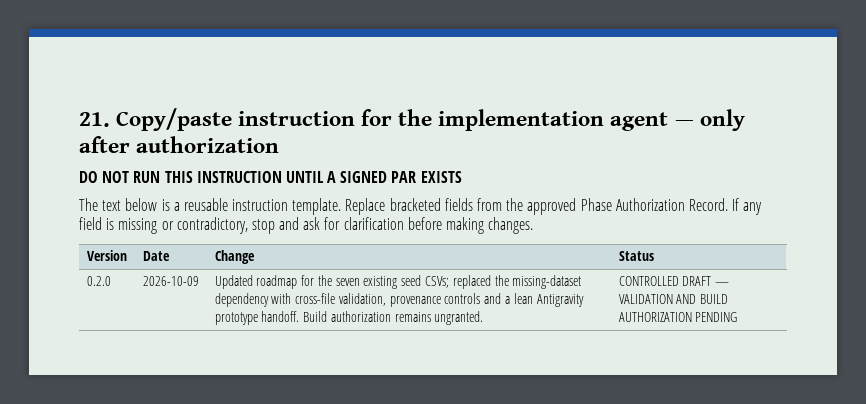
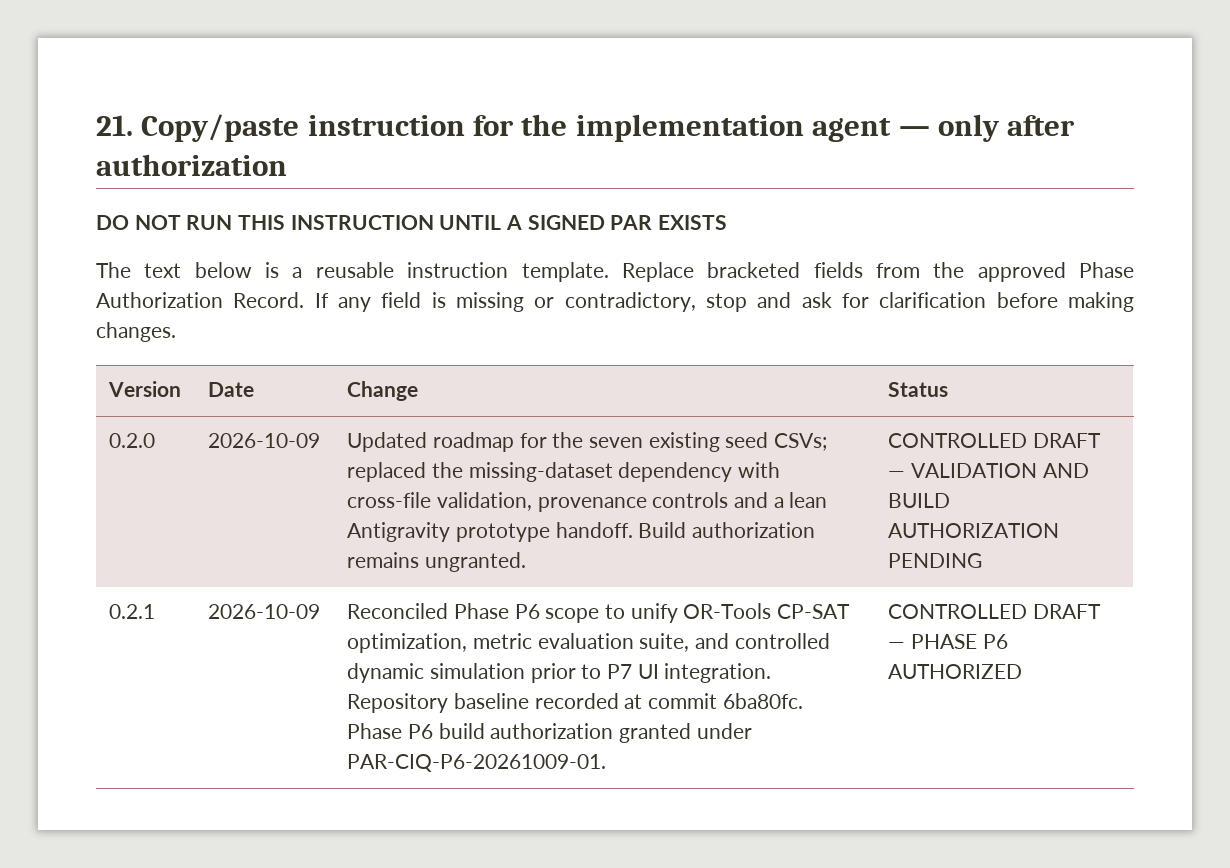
(738, 317) none -> [109,604,156,619] [208,604,321,619] [347,603,850,623] [347,633,830,653] [347,663,772,683] [347,693,803,713] [347,723,752,743] [347,754,607,772] [888,604,1101,619] [888,634,1008,649] [888,664,1023,679] // 0.2.1 | 2026-10-09 | Reconciled Phase P6 scope to unify OR-Tools CP-SAT optimization, metric evaluation suite, and controlled dynamic simulation prior to P7 UI integration. Repository baseline recorded at commit 6ba80fc. Phase P6 build authorization granted under PAR-CIQ-P6-20261009-01. | CONTROLLED DRAFT — PHASE P6 AUTHORIZED

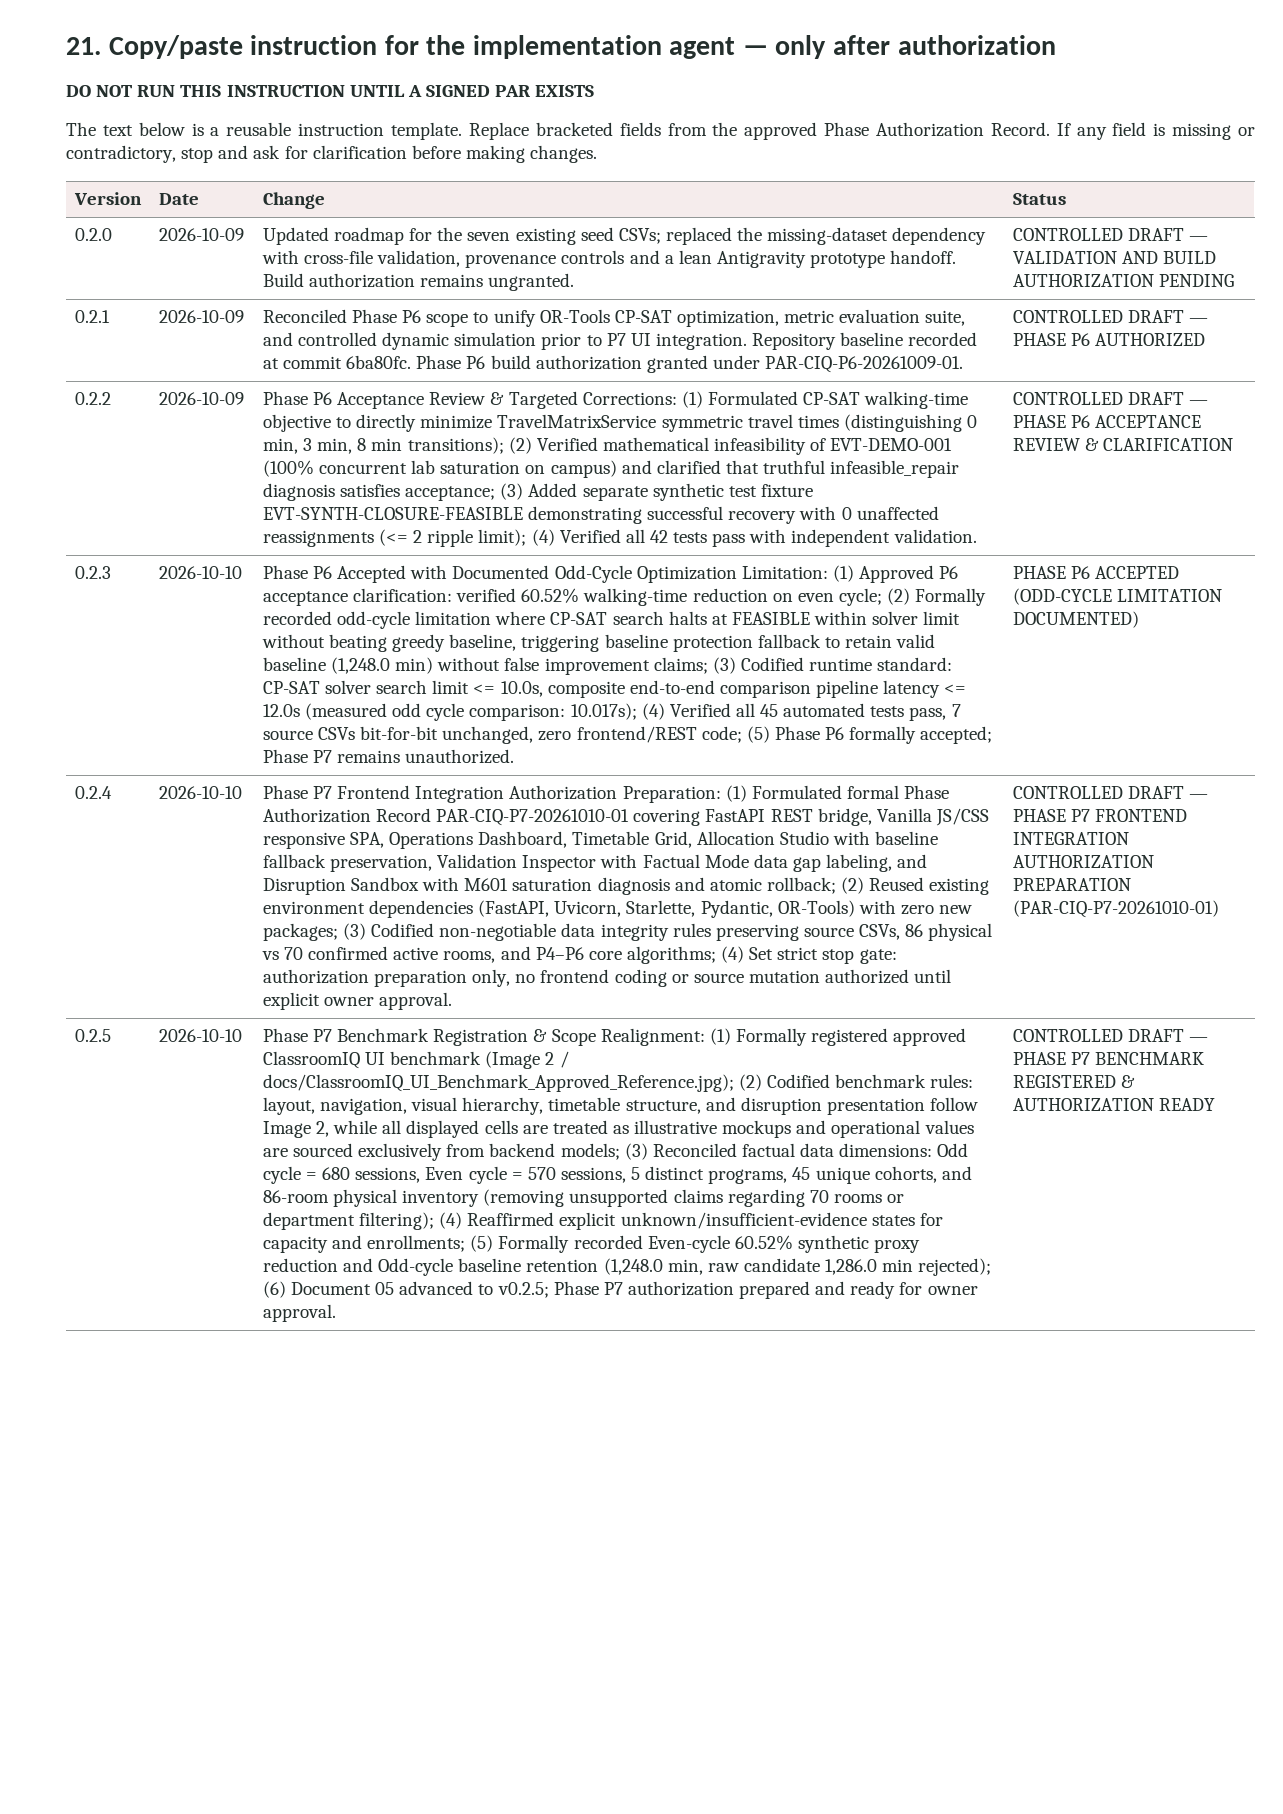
(1023, 671) none -> [74,392,111,405] [158,392,244,405] [262,391,969,409] [262,414,978,432] [262,437,953,455] [262,460,960,478] [262,483,813,501] [262,506,939,524] [262,529,977,547] [1012,392,1209,405] [1012,415,1202,428] [1012,438,1234,451] [74,566,111,579] [158,566,242,579] [262,565,959,583] [262,588,987,606] [262,611,961,629] [261,634,936,652] [262,657,953,675] [262,680,967,698] [262,703,961,721] [262,726,993,744] [262,749,515,764] [1012,566,1180,579] [1012,588,1223,605] [1012,611,1139,628] [74,786,112,799] [158,786,242,799] [262,785,950,803] [262,808,989,826] [262,831,939,849] [262,854,928,872] [262,877,990,895] [262,900,973,918] [262,923,993,941] [261,946,897,964] [262,969,952,987] [262,992,453,1010] [1012,786,1209,799] [1012,809,1188,822] [1012,832,1129,845] [1012,855,1154,868] [1012,878,1131,891] [1012,900,1219,918] [74,1029,111,1042] [158,1029,242,1042] [262,1028,967,1046] [262,1051,569,1069] [262,1074,974,1092] [262,1097,979,1115] [262,1120,974,1138] [262,1143,969,1161] [262,1166,972,1184] [262,1189,905,1207] [262,1212,943,1230] [262,1235,921,1253] [262,1258,992,1276] [262,1281,978,1299] [262,1304,336,1322] [1012,1029,1209,1042] [1012,1052,1205,1065] [1012,1075,1136,1088] [1012,1098,1216,1111] // 0.2.2 | 2026-10-09 | Phase P6 Acceptance Review & Targeted Corrections: (1) Formulated CP-SAT walking-time objective to directly minimize TravelMatrixService symmetric travel times (distinguishing 0 min, 3 min, 8 min transitions); (2) Verified mathematical infeasibility of EVT-DEMO-001 (100% concurrent lab saturation on campus) and clarified that truthful infeasible_repair diagnosis satisfies acceptance; (3) Added separate synthetic test fixture EVT-SYNTH-CLOSURE-FEASIBLE demonstrating successful recovery with 0 unaffected reassignments (<= 2 ripple limit); (4) Verified all 42 tests pass with independent validation. | CONTROLLED DRAFT — PHASE P6 ACCEPTANCE REVIEW & CLARIFICATION // 0.2.3 | 2026-10-10 | Phase P6 Accepted with Documented Odd-Cycle Optimization Limitation: (1) Approved P6 acceptance clarification: verified 60.52% walking-time reduction on even cycle; (2) Formally recorded odd-cycle limitation where CP-SAT search halts at FEASIBLE within solver limit without beating greedy baseline, triggering baseline protection fallback to retain valid baseline (1,248.0 min) without false improvement claims; (3) Codified runtime standard: CP-SAT solver search limit <= 10.0s, composite end-to-end comparison pipeline latency <= 12.0s (measured odd cycle comparison: 10.017s); (4) Verified all 45 automated tests pass, 7 source CSVs bit-for-bit unchanged, zero frontend/REST code; (5) Phase P6 formally accepted; Phase P7 remains unauthorized. | PHASE P6 ACCEPTED (ODD-CYCLE LIMITATION DOCUMENTED) // 0.2.4 | 2026-10-10 | Phase P7 Frontend Integration Authorization Preparation: (1) Formulated formal Phase Authorization Record PAR-CIQ-P7-20261010-01 covering FastAPI REST bridge, Vanilla JS/CSS responsive SPA, Operations Dashboard, Timetable Grid, Allocation Studio with baseline fallback preservation, Validation Inspector with Factual Mode data gap labeling, and Disruption Sandbox with M601 saturation diagnosis and atomic rollback; (2) Reused existing environment dependencies (FastAPI, Uvicorn, Starlette, Pydantic, OR-Tools) with zero new packages; (3) Codified non-negotiable data integrity rules preserving source CSVs, 86 physical vs 70 confirmed active rooms, and P4–P6 core algorithms; (4) Set strict stop gate: authorization preparation only, no frontend coding or source mutation authorized until explicit owner approval. | CONTROLLED DRAFT — PHASE P7 FRONTEND INTEGRATION AUTHORIZATION PREPARATION (PAR-CIQ-P7-20261010-01) // 0.2.5 | 2026-10-10 | Phase P7 Benchmark Registration & Scope Realignment: (1) Formally registered approved ClassroomIQ UI benchmark (Image 2 / docs/ClassroomIQ_UI_Benchmark_Approved_Reference.jpg); (2) Codified benchmark rules: layout, navigation, visual hierarchy, timetable structure, and disruption presentation follow Image 2, while all displayed cells are treated as illustrative mockups and operational values are sourced exclusively from backend models; (3) Reconciled factual data dimensions: Odd cycle = 680 sessions, Even cycle = 570 sessions, 5 distinct programs, 45 unique cohorts, and 86-room physical inventory (removing unsupported claims regarding 70 rooms or department filtering); (4) Reaffirmed explicit unknown/insufficient-evidence states for capacity and enrollments; (5) Formally recorded Even-cycle 60.52% synthetic proxy reduction and Odd-cycle baseline retention (1,248.0 min, raw candidate 1,286.0 min rejected); (6) Document 05 advanced to v0.2.5; Phase P7 authorization prepared and ready for owner approval. | CONTROLLED DRAFT — PHASE P7 BENCHMARK REGISTERED & AUTHORIZATION READY

